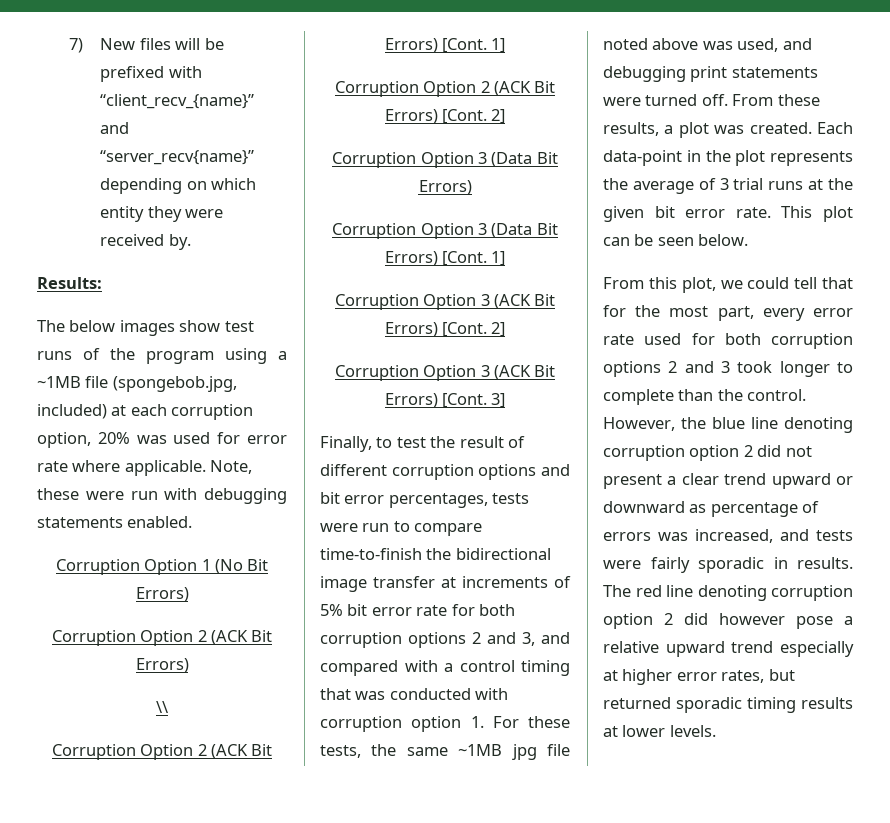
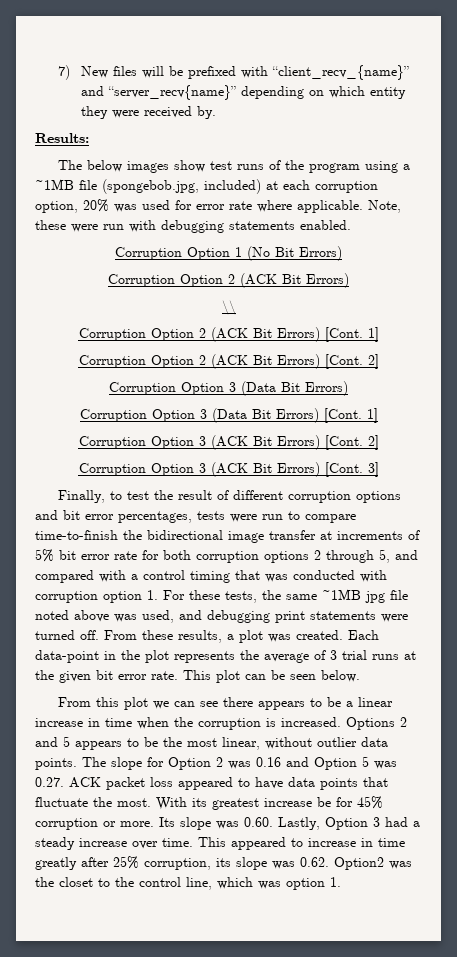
[487,632,535,646] and 3, -> [326,549,390,563] through 5,
[681,277,853,293] [603,305,853,321] [603,333,853,349] [603,361,853,377] [603,389,807,405] [603,417,853,433] [603,445,812,461] [603,473,853,489] [603,501,820,517] [603,529,853,543] [603,557,853,573] [603,585,853,601] [603,613,853,629] [603,641,854,657] [603,669,795,685] [603,697,853,713] [603,725,716,737] plot, we could tell that for the most part, every error rate used for both corruption options 2 and 3 took longer to complete than the control. However, the blue line denoting corruption option 2 did not present a clear trend upward or downward as percentage of errors was increased, and tests were fairly sporadic in results. The red line denoting corruption option 2 did however pose a relative upward trend especially at higher error rates, but returned sporadic timing results at lower levels. -> [124,697,394,710] [35,717,407,730] [35,736,388,750] [35,756,397,770] [35,777,388,790] [35,796,383,810] [35,817,420,830] [35,837,405,850] [35,856,412,870] [35,877,341,890] plot we can see there appears to be a linear increase in time when the corruption is increased. Options 2 and 5 appears to be the most linear, without outlier data points. The slope for Option 2 was 0.16 and Option 5 was 0.27. ACK packet loss appeared to have data points that fluctuate the most. With its greatest increase be for 45% corruption or more. Its slope was 0.60. Lastly, Option 3 had a steady increase over time. This appeared to increase in time greatly after 25% corruption, its slope was 0.62. Option2 was the closet to the control line, which was option 1.

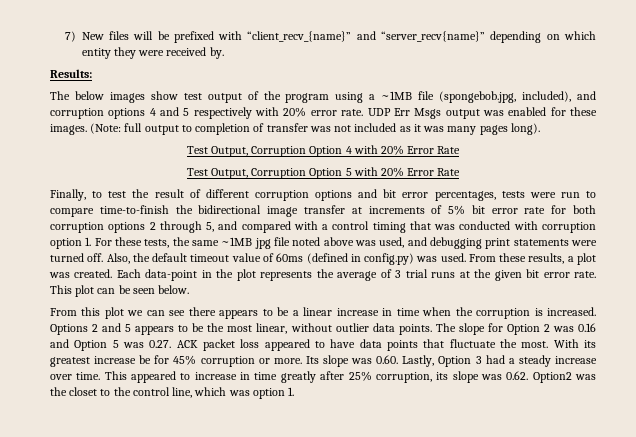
[237,164,265,170] runs -> [207,93,242,103] output
[204,179,378,194] [35,199,401,213] [35,220,351,233] [115,246,342,261] [108,273,349,288] [221,300,236,315] [78,327,379,342] [78,354,379,369] [109,381,348,396] [79,408,378,423] [78,435,379,450] [78,462,379,477] included) at each corruption option, 20% was used for error rate where applicable. Note, these were run with debugging statements enabled. // Corruption Option 1 (No Bit Errors) // Corruption Option 2 (ACK Bit Errors) // \\ // Corruption Option 2 (ACK Bit Errors) [Cont. 1] // Corruption Option 2 (ACK Bit Errors) [Cont. 2] // Corruption Option 3 (Data Bit Errors) // Corruption Option 3 (Data Bit Errors) [Cont. 1] // Corruption Option 3 (ACK Bit Errors) [Cont. 2] // Corruption Option 3 (ACK Bit Errors) [Cont. 3] -> [522,91,596,102] [50,107,598,119] [50,123,540,135] [186,145,461,157] [186,167,461,179] included), and corruption options 4 and 5 respectively with 20% error rate. UDP Err Msgs output was enabled for these images. (Note: full output to completion of transfer was not included as it was many pages long). // Test Output, Corruption Option 4 with 20% Error Rate // Test Output, Corruption Option 5 with 20% Error Rate
(99, 635) none -> [106,253,466,265] Also, the default timeout value of 60ms (defined in config.py) was used.

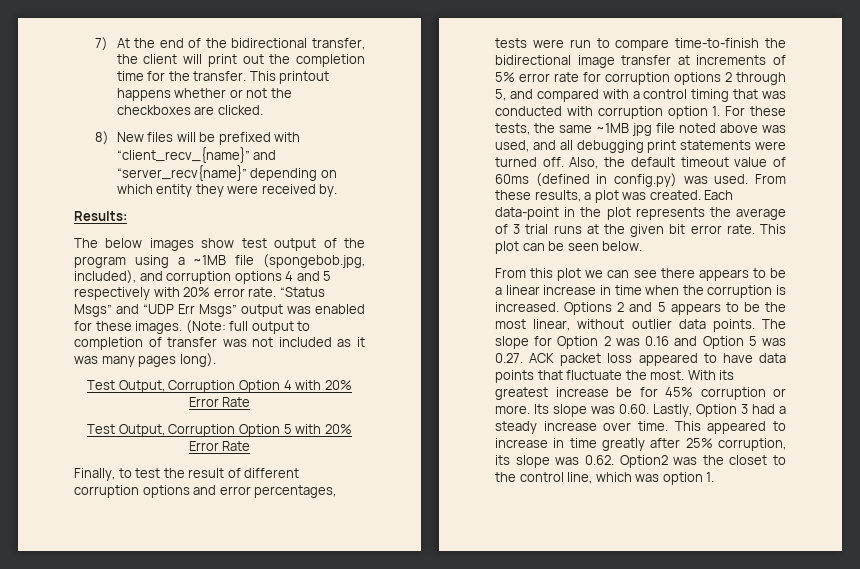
(76, 36) none -> [116,38,365,50] [116,54,365,67] [116,71,330,84] [116,88,292,101] [116,105,263,115] [95,131,110,145] At the end of the bidirectional transfer, the client will print out the completion time for the transfer. This printout happens whether or not the checkboxes are clicked. // 8)
[367,108,442,119] UDP Err Msgs -> [279,287,325,297] [74,304,237,317] “Status Msgs” and “UDP Err Msgs”
[383,189,397,198] bit -> (217, 490) none
[471,205,485,214] bit -> (515, 77) none
[572,205,596,214] both -> (601, 77) none
(427, 241) none -> [559,140,573,150] all

